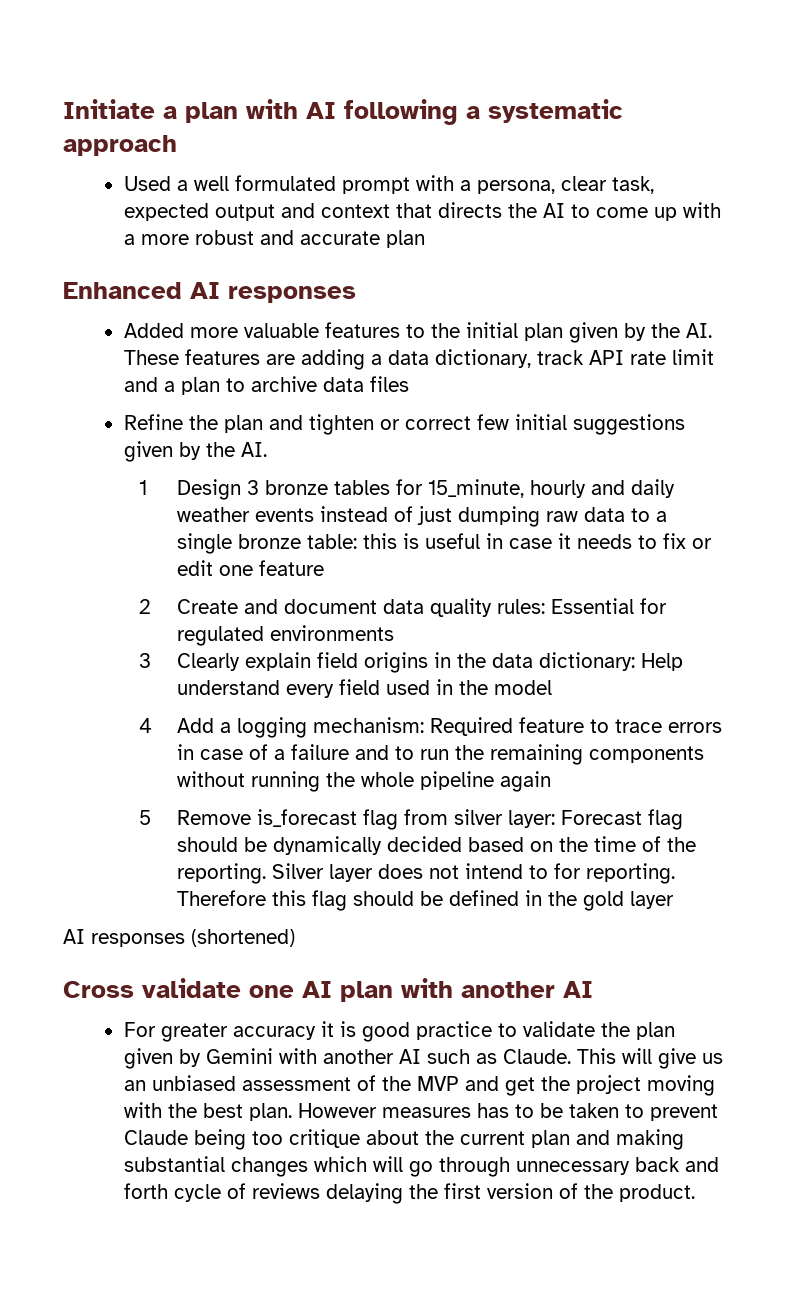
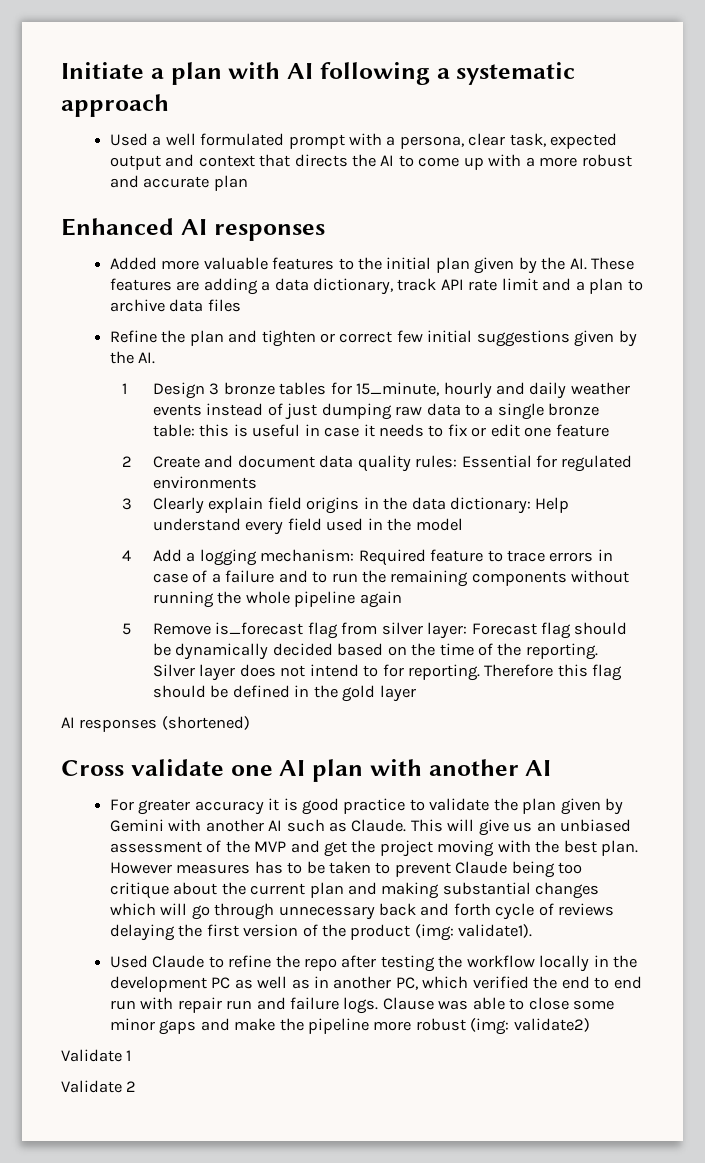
[618,1184,695,1202] product. -> [350,924,533,941] [109,955,638,972] [109,976,642,992] [109,997,615,1014] [109,1018,590,1035] [61,1049,132,1062] [61,1080,137,1093] product (img: validate1). // Used Claude to refine the repo after testing the workflow locally in the development PC as well as in another PC, which verified the end to end run with repair run and failure logs. Clause was able to close some minor gaps and make the pipeline more robust (img: validate2) // Validate 1 // Validate 2

